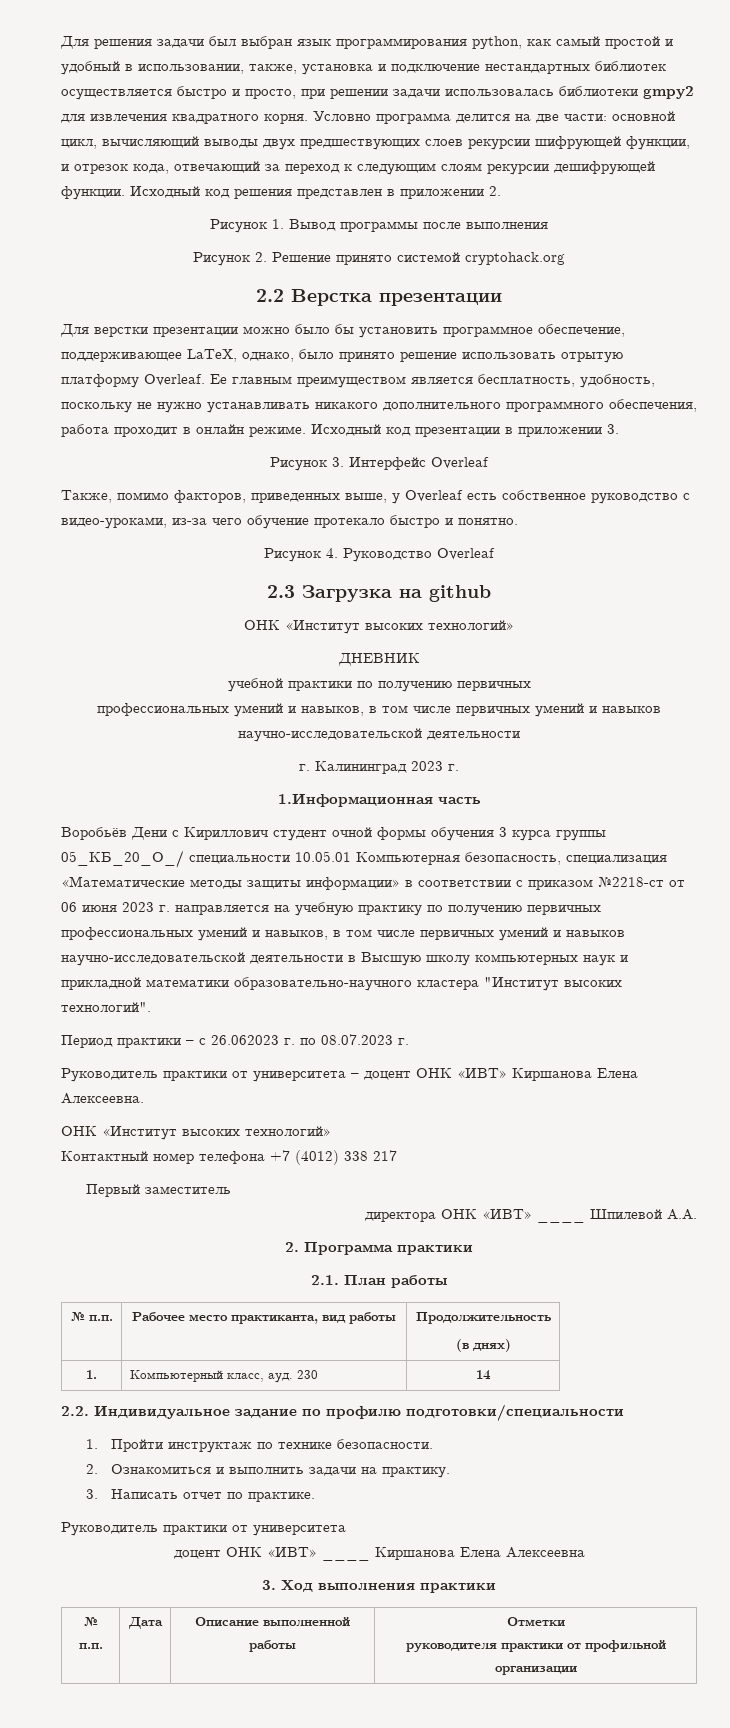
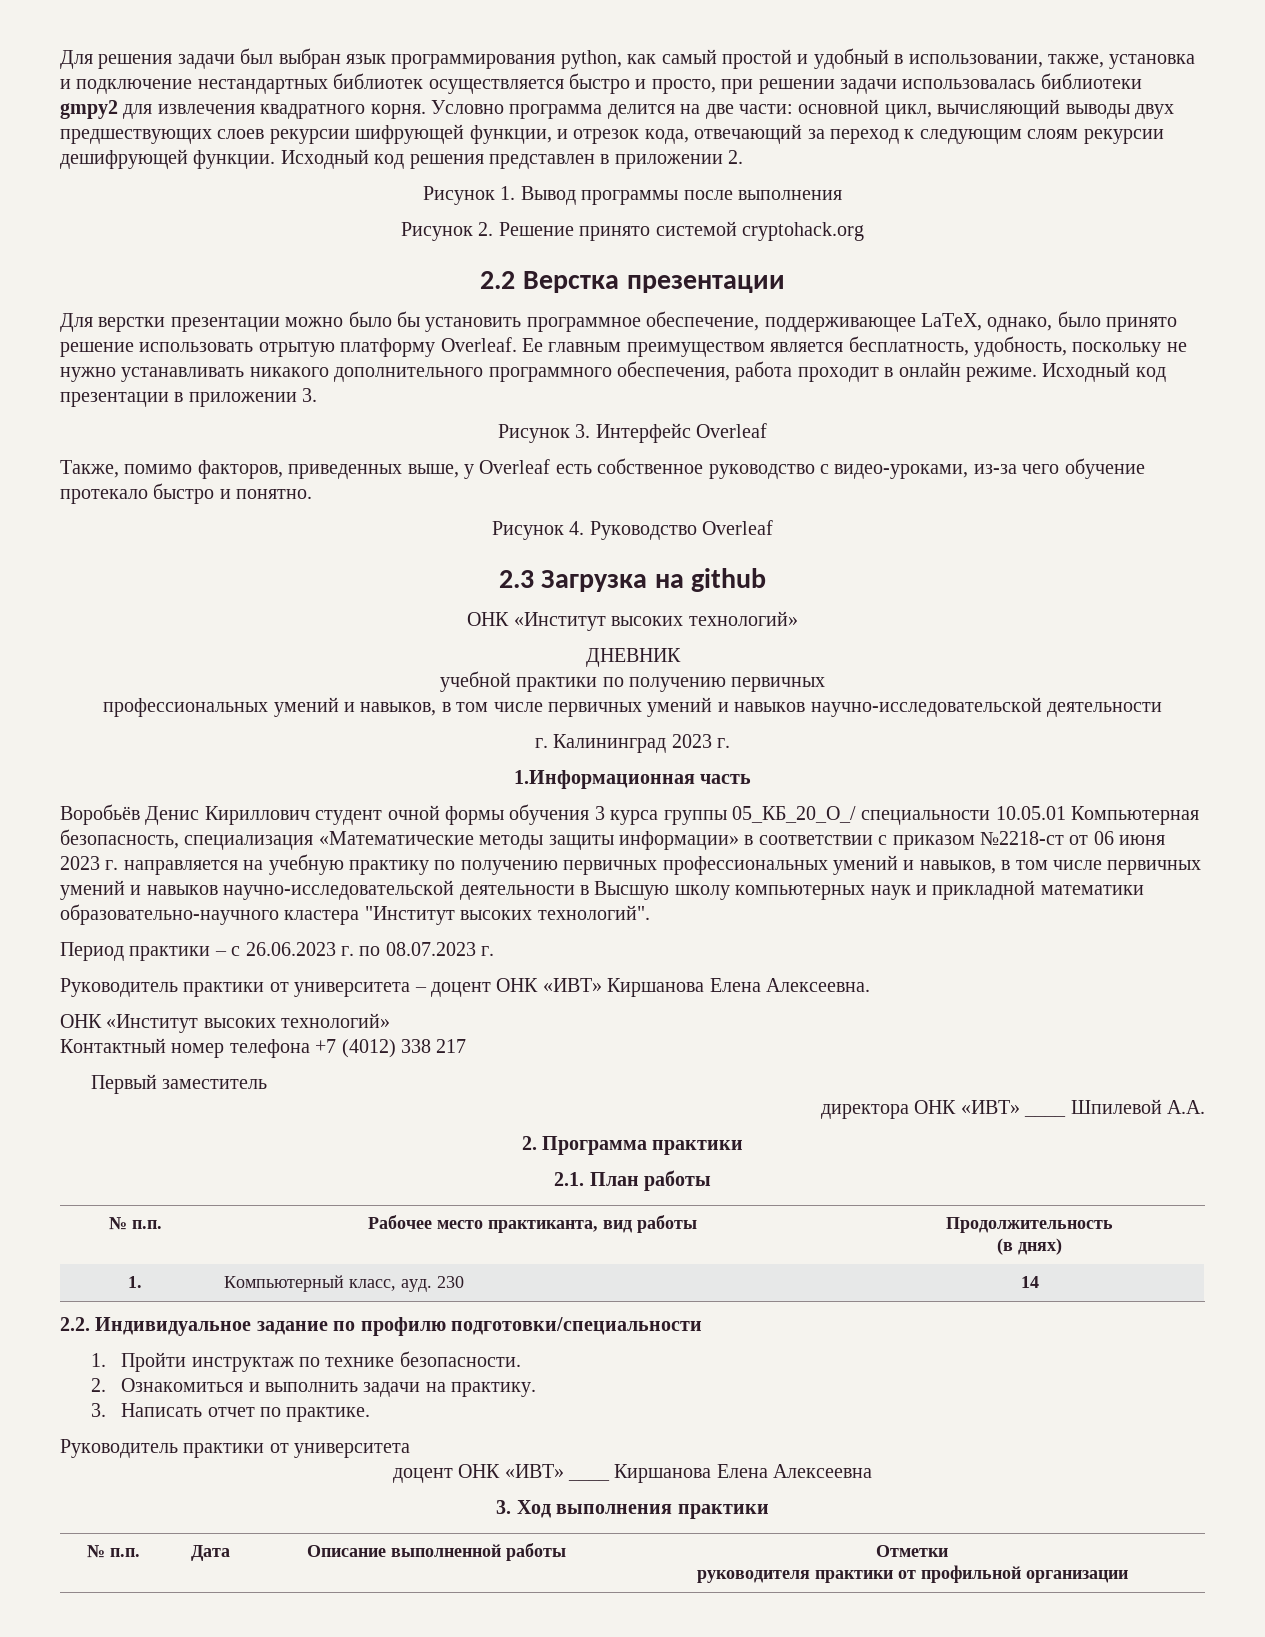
[131,827,179,840] Дени с -> [145,806,200,825] Денис
[211,1035,279,1045] 26.062023 -> [245,942,336,956] 26.06.2023

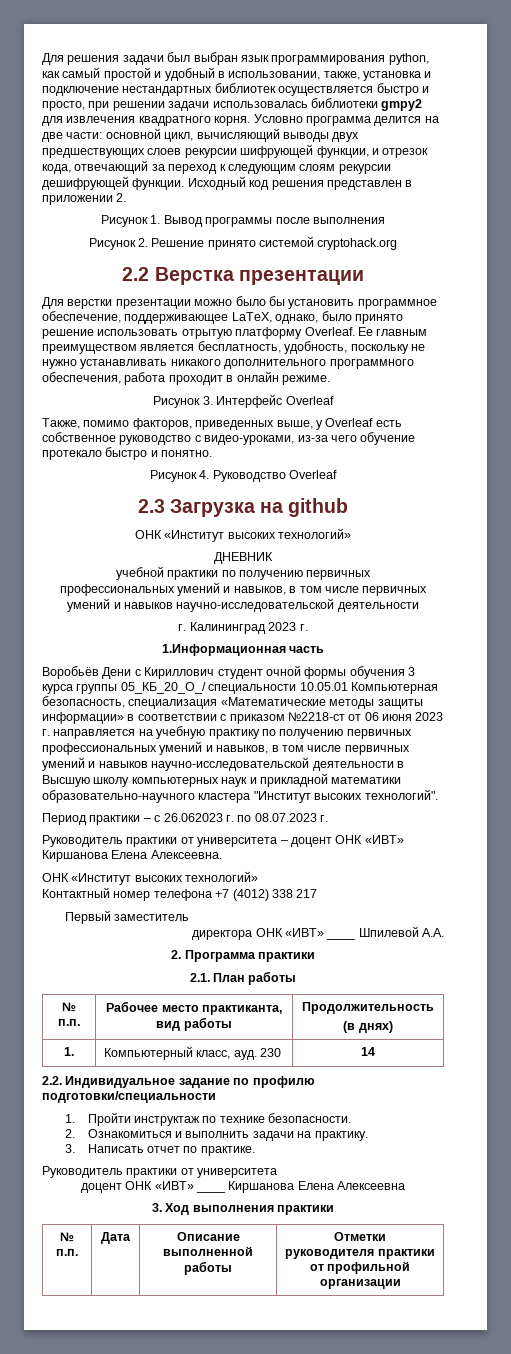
[1042,362,1166,382] [60,388,318,407] Исходный код презентации в приложении 3. -> (330, 380) none
[145,806,200,825] Денис -> [102,667,141,679] Дени с
[245,942,336,956] 26.06.2023 -> [163,813,223,822] 26.062023

